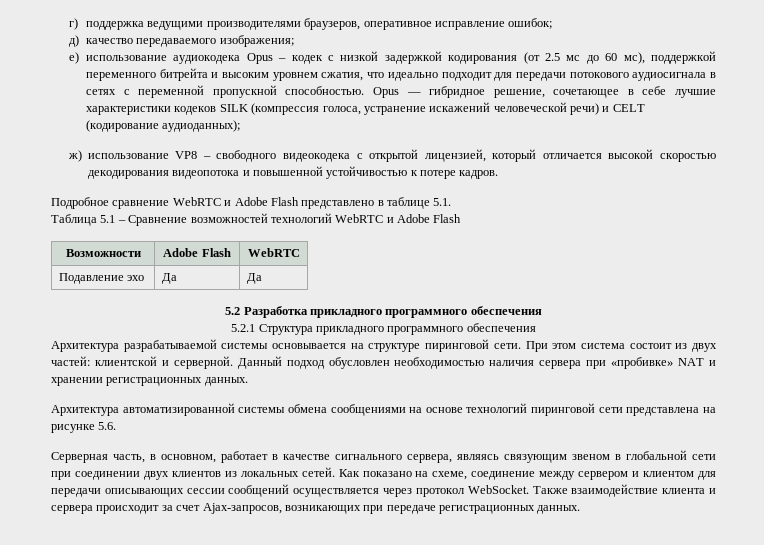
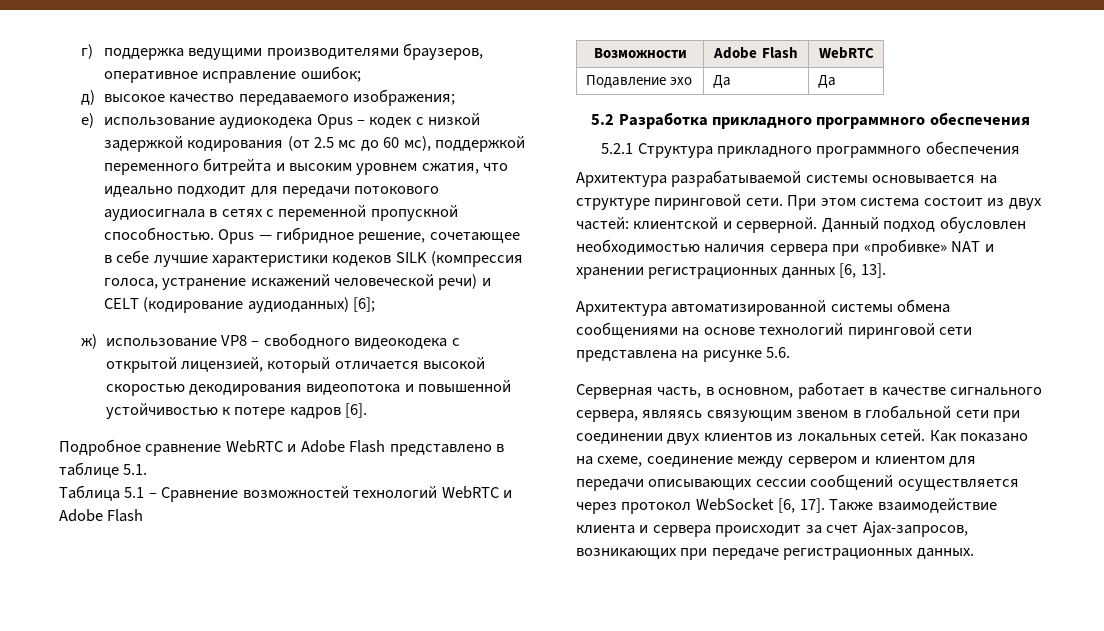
(79, 41) none -> [103,94,165,102] высокое
[162,120,241,132] аудиоданных); -> [247,297,375,313] аудиоданных) [6];
[459,170,499,179] кадров. -> [289,403,368,419] кадров [6].
[204,377,248,386] данных. -> [781,263,886,278] данных [6, 13].
[467,485,529,494] WebSocket. -> [695,498,825,513] WebSocket [6, 17].

